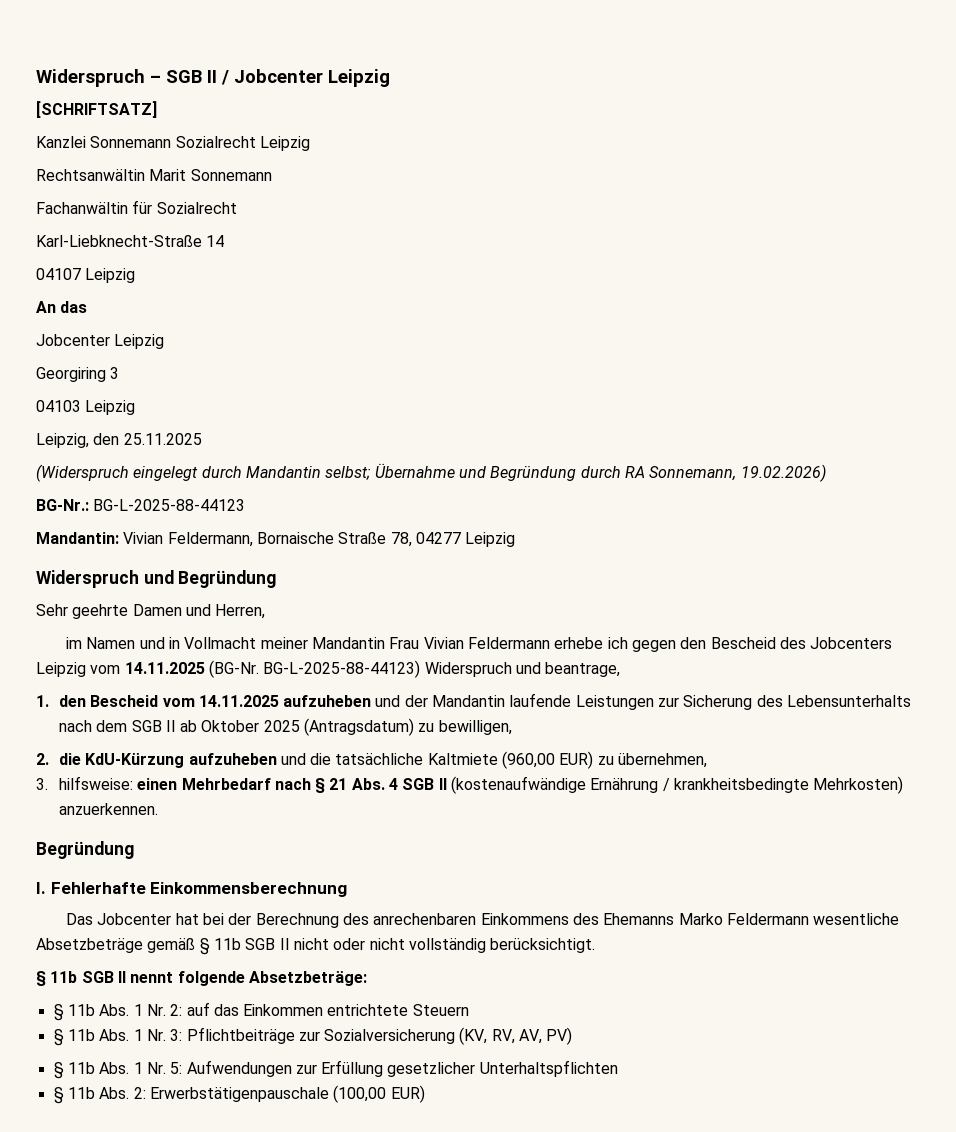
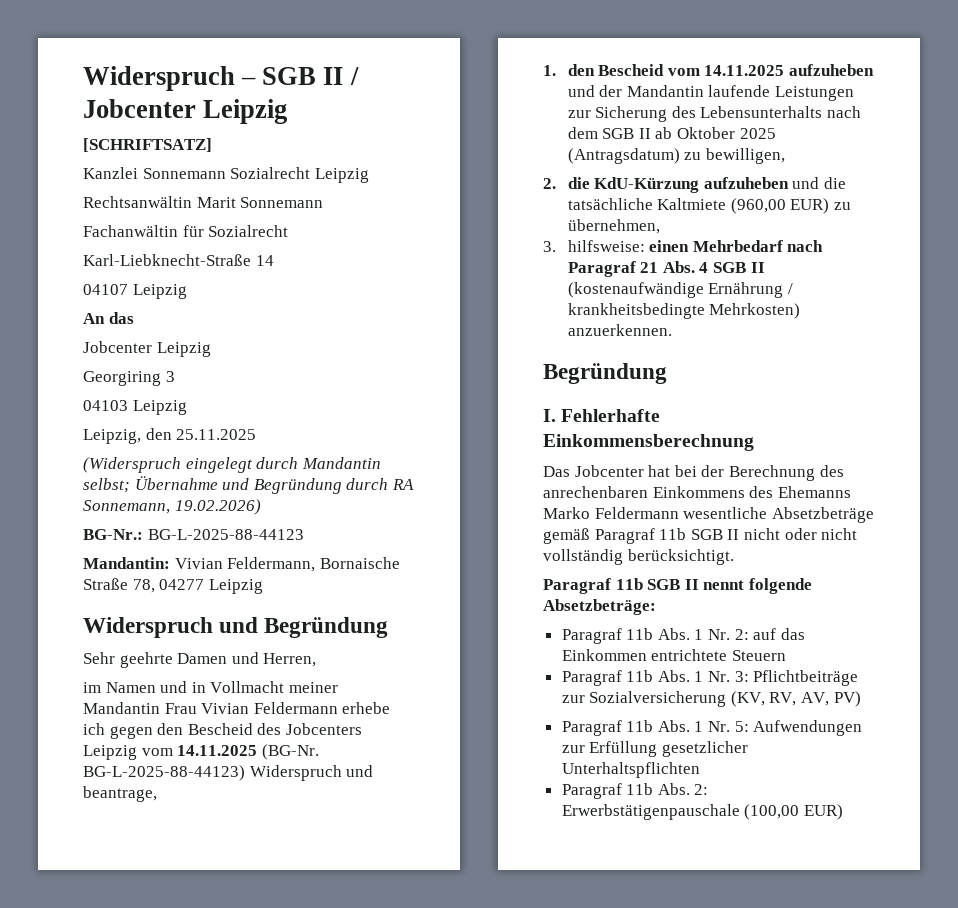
[315,778,326,793] § -> [567,261,636,277] Paragraf
[199,938,210,955] § -> [594,528,655,544] Paragraf
[36,971,46,986] § -> [543,578,611,594] Paragraf
[53,1004,64,1021] § -> [561,628,622,644] Paragraf
[53,1029,64,1046] § -> [561,670,622,686] Paragraf
[53,1062,64,1079] § -> [561,720,622,736] Paragraf
[53,1087,64,1104] § -> [561,783,622,799] Paragraf

